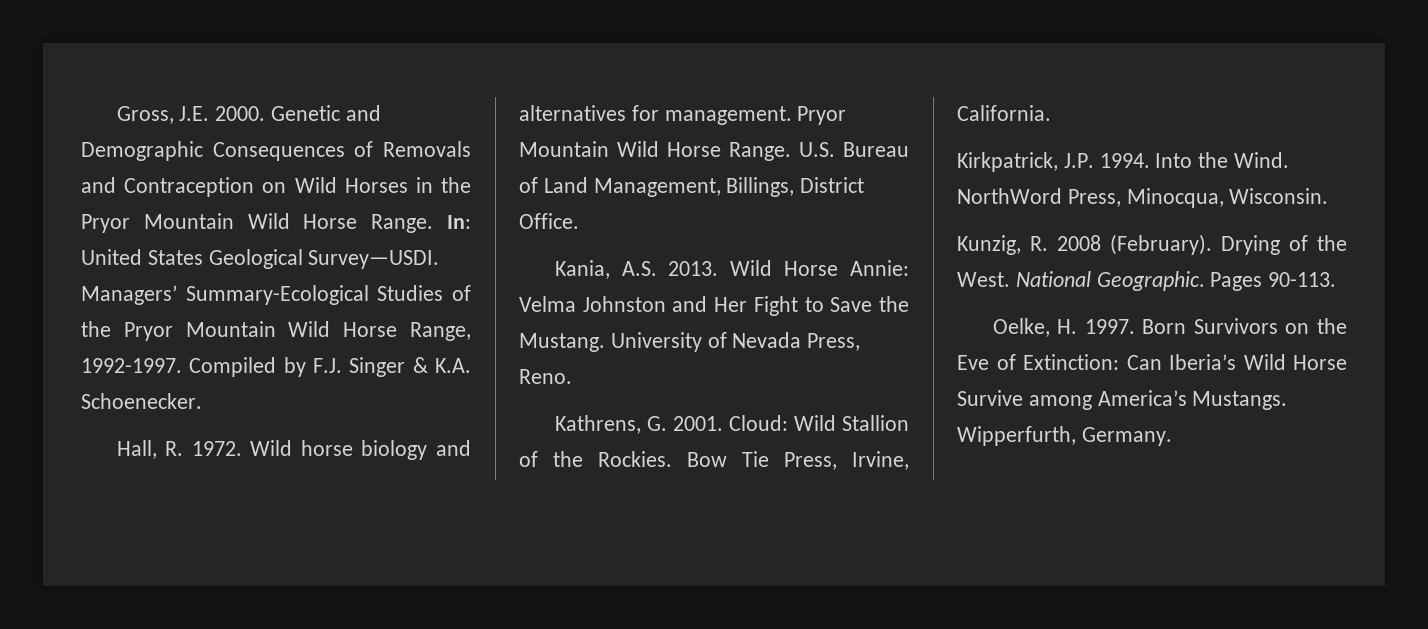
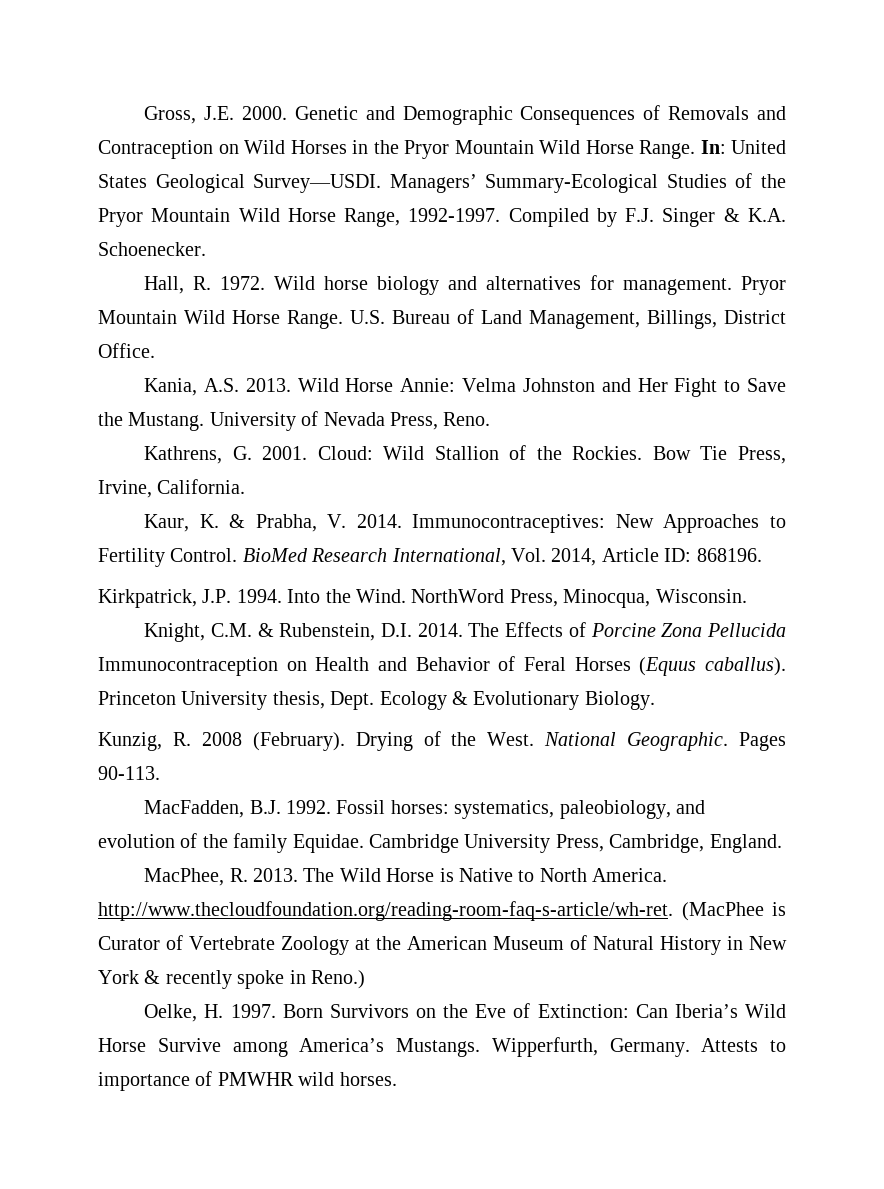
(1051, 113) none -> [144,514,786,533] [98,548,762,567] // Kaur, K. & Prabha, V. 2014. Immunocontraceptives: New Approaches to Fertility Control. BioMed Research International, Vol. 2014, Article ID: 868196.
(1329, 196) none -> [144,622,786,642] [98,656,786,676] [98,691,655,710] // Knight, C.M. & Rubenstein, D.I. 2014. The Effects of Porcine Zona Pellucida Immunocontraception on Health and Behavior of Feral Horses (Equus caballus). Princeton University thesis, Dept. Ecology & Evolutionary Biology.
(1337, 279) none -> [144,800,706,819] [98,833,782,853] [144,868,668,886] [98,901,786,921] [98,935,787,955] [98,970,365,989] // MacFadden, B.J. 1992. Fossil horses: systematics, paleobiology, and evolution of the family Equidae. Cambridge University Press, Cambridge, England. // MacPhee, R. 2013. The Wild Horse is Native to North America. http://www.thecloudfoundation.org/reading-room-faq-s-article/wh-ret. (MacPhee is Curator of Vertebrate Zoology at the American Museum of Natural History in New York & recently spoke in Reno.)
(1172, 436) none -> [701,1038,786,1052] [98,1071,397,1091] Attests to importance of PMWHR wild horses.

